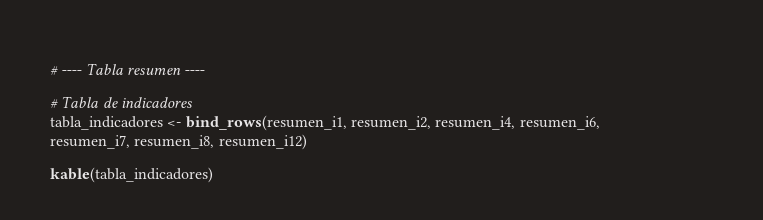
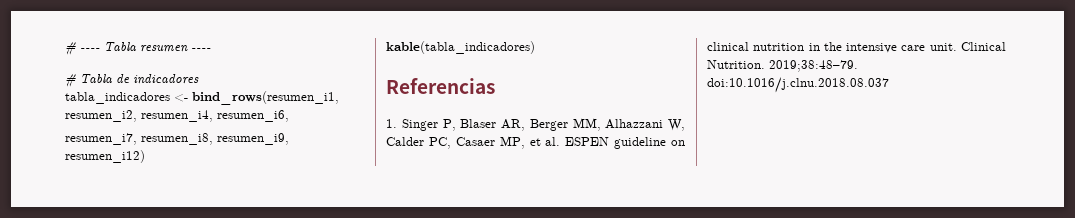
(215, 142) none -> [217,133,289,145] resumen_i9,
(213, 175) none -> [386,78,495,94] [386,118,685,131] [386,136,685,149] [707,42,1006,53] [707,60,858,72] [707,77,889,93] // Referencias // 1. Singer P, Blaser AR, Berger MM, Alhazzani W, Calder PC, Casaer MP, et al. ESPEN guideline on clinical nutrition in the intensive care unit. Clinical Nutrition. 2019;38:48–79. doi:10.1016/j.clnu.2018.08.037

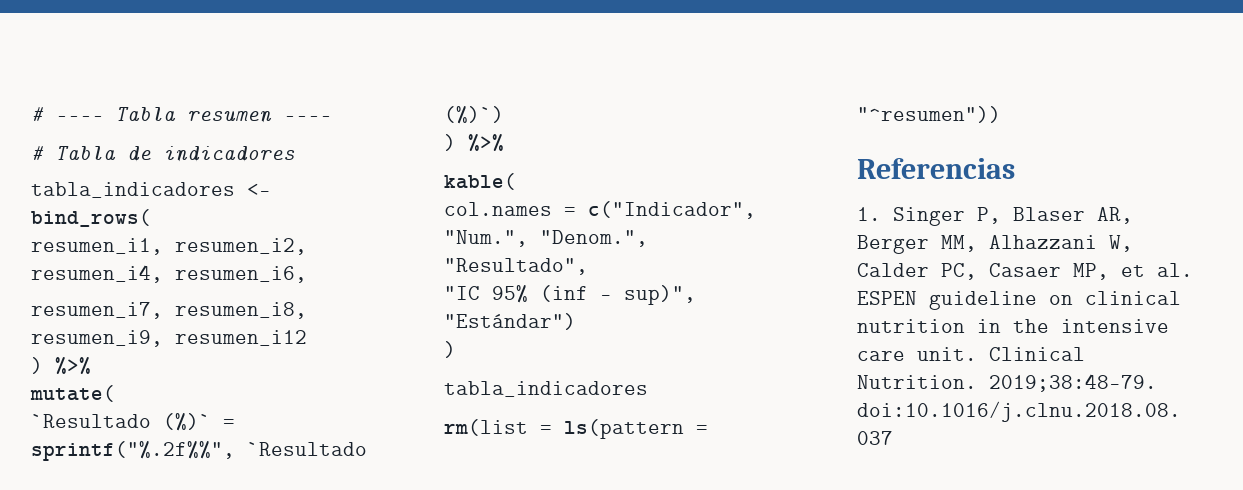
[192,91,339,105] bind_rows(resumen_i1, -> [31,209,151,227] [31,238,163,255] bind_rows( // resumen_i1,
[65,150,145,163] [386,41,535,54] resumen_i12) // kable(tabla_indicadores) -> [175,330,307,346] [31,357,91,374] [30,385,115,402] [31,413,235,431] [31,441,367,461] [444,106,504,124] [444,134,504,151] [444,173,516,190] [444,201,756,219] [444,230,648,247] [444,258,588,275] [444,285,696,305] [444,313,576,330] [444,341,456,358] [444,381,648,397] [444,419,708,439] [857,106,1001,123] resumen_i12 // ) %>% // mutate( // `Resultado (%)` = sprintf("%.2f%%", `Resultado (%)`) // ) %>% // kable( // col.names = c("Indicador", "Num.", "Denom.", "Resultado", // "IC 95% (inf – sup)", "Estándar") // ) // tabla_indicadores // rm(list = ls(pattern = "^resumen"))

